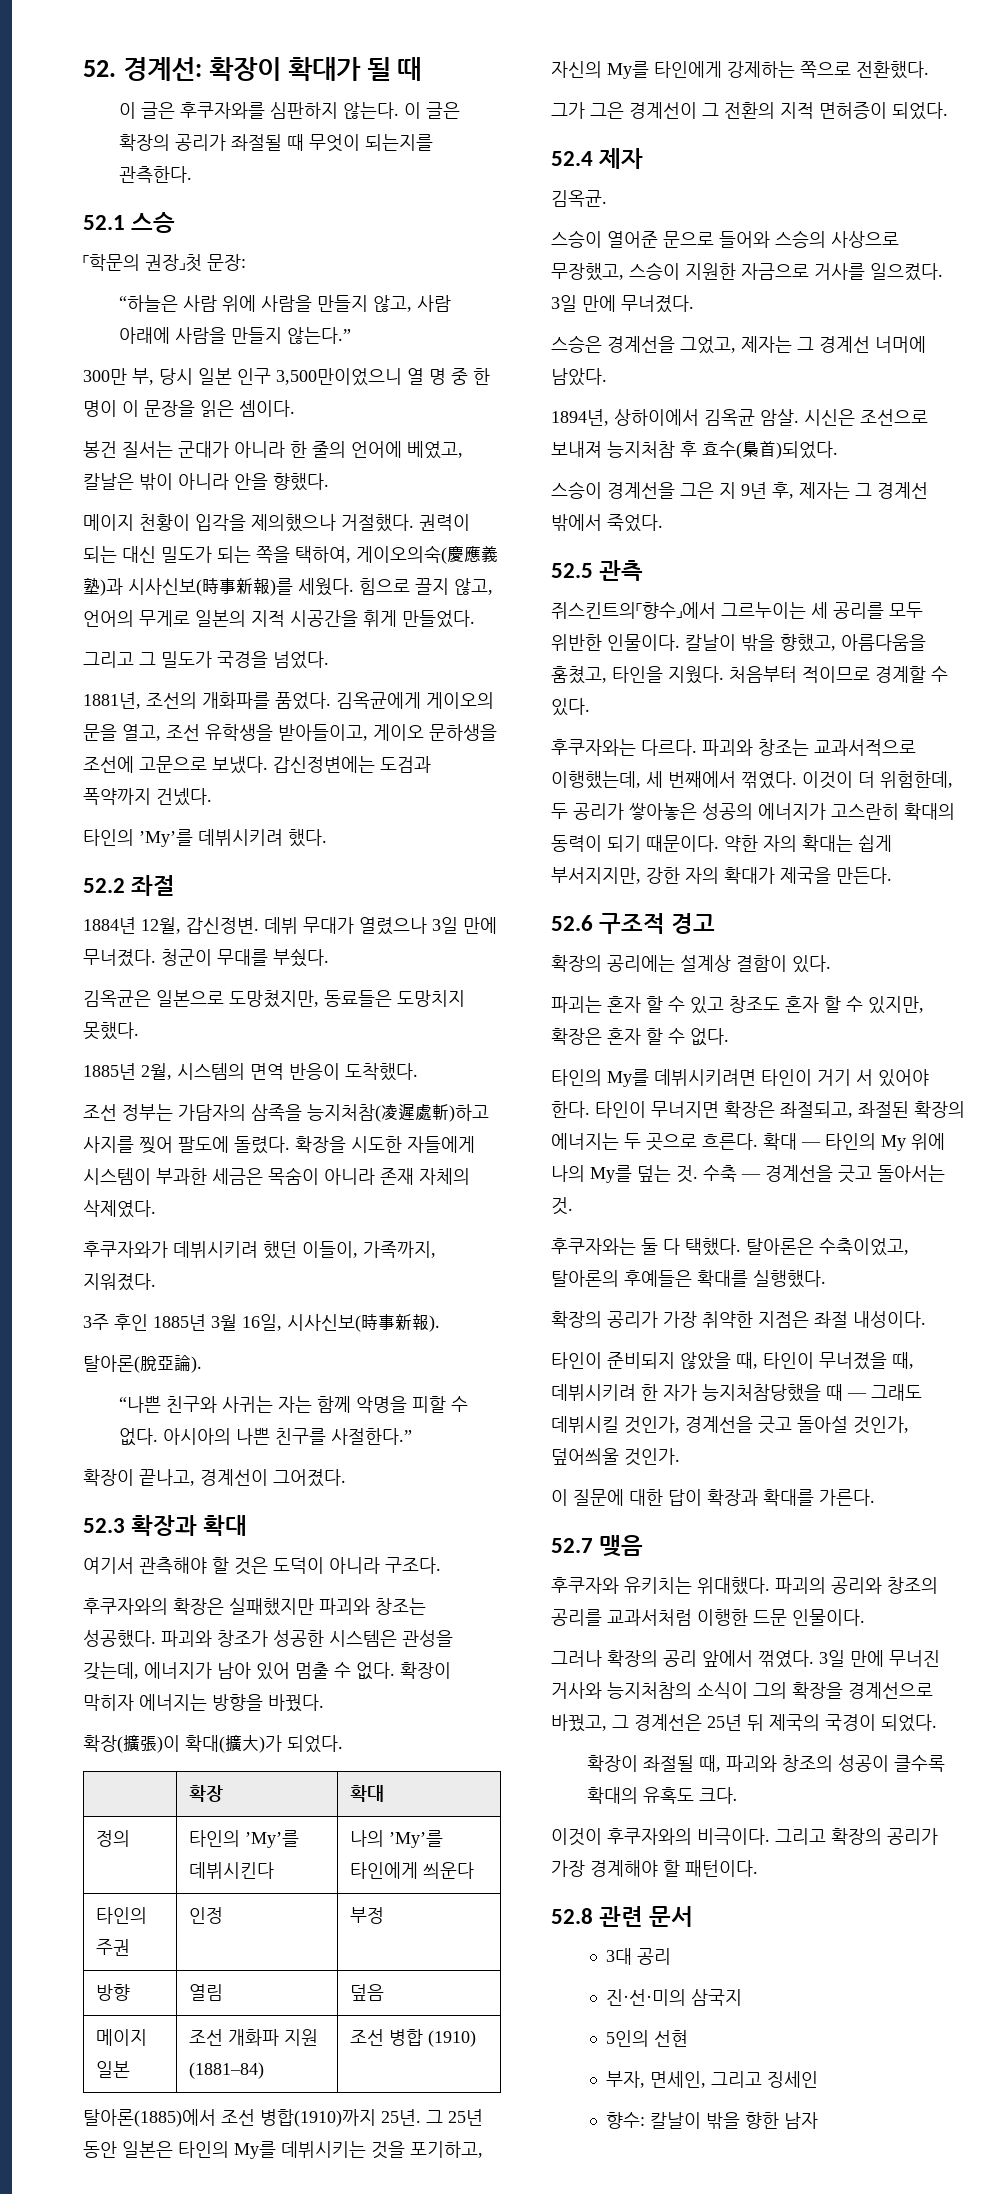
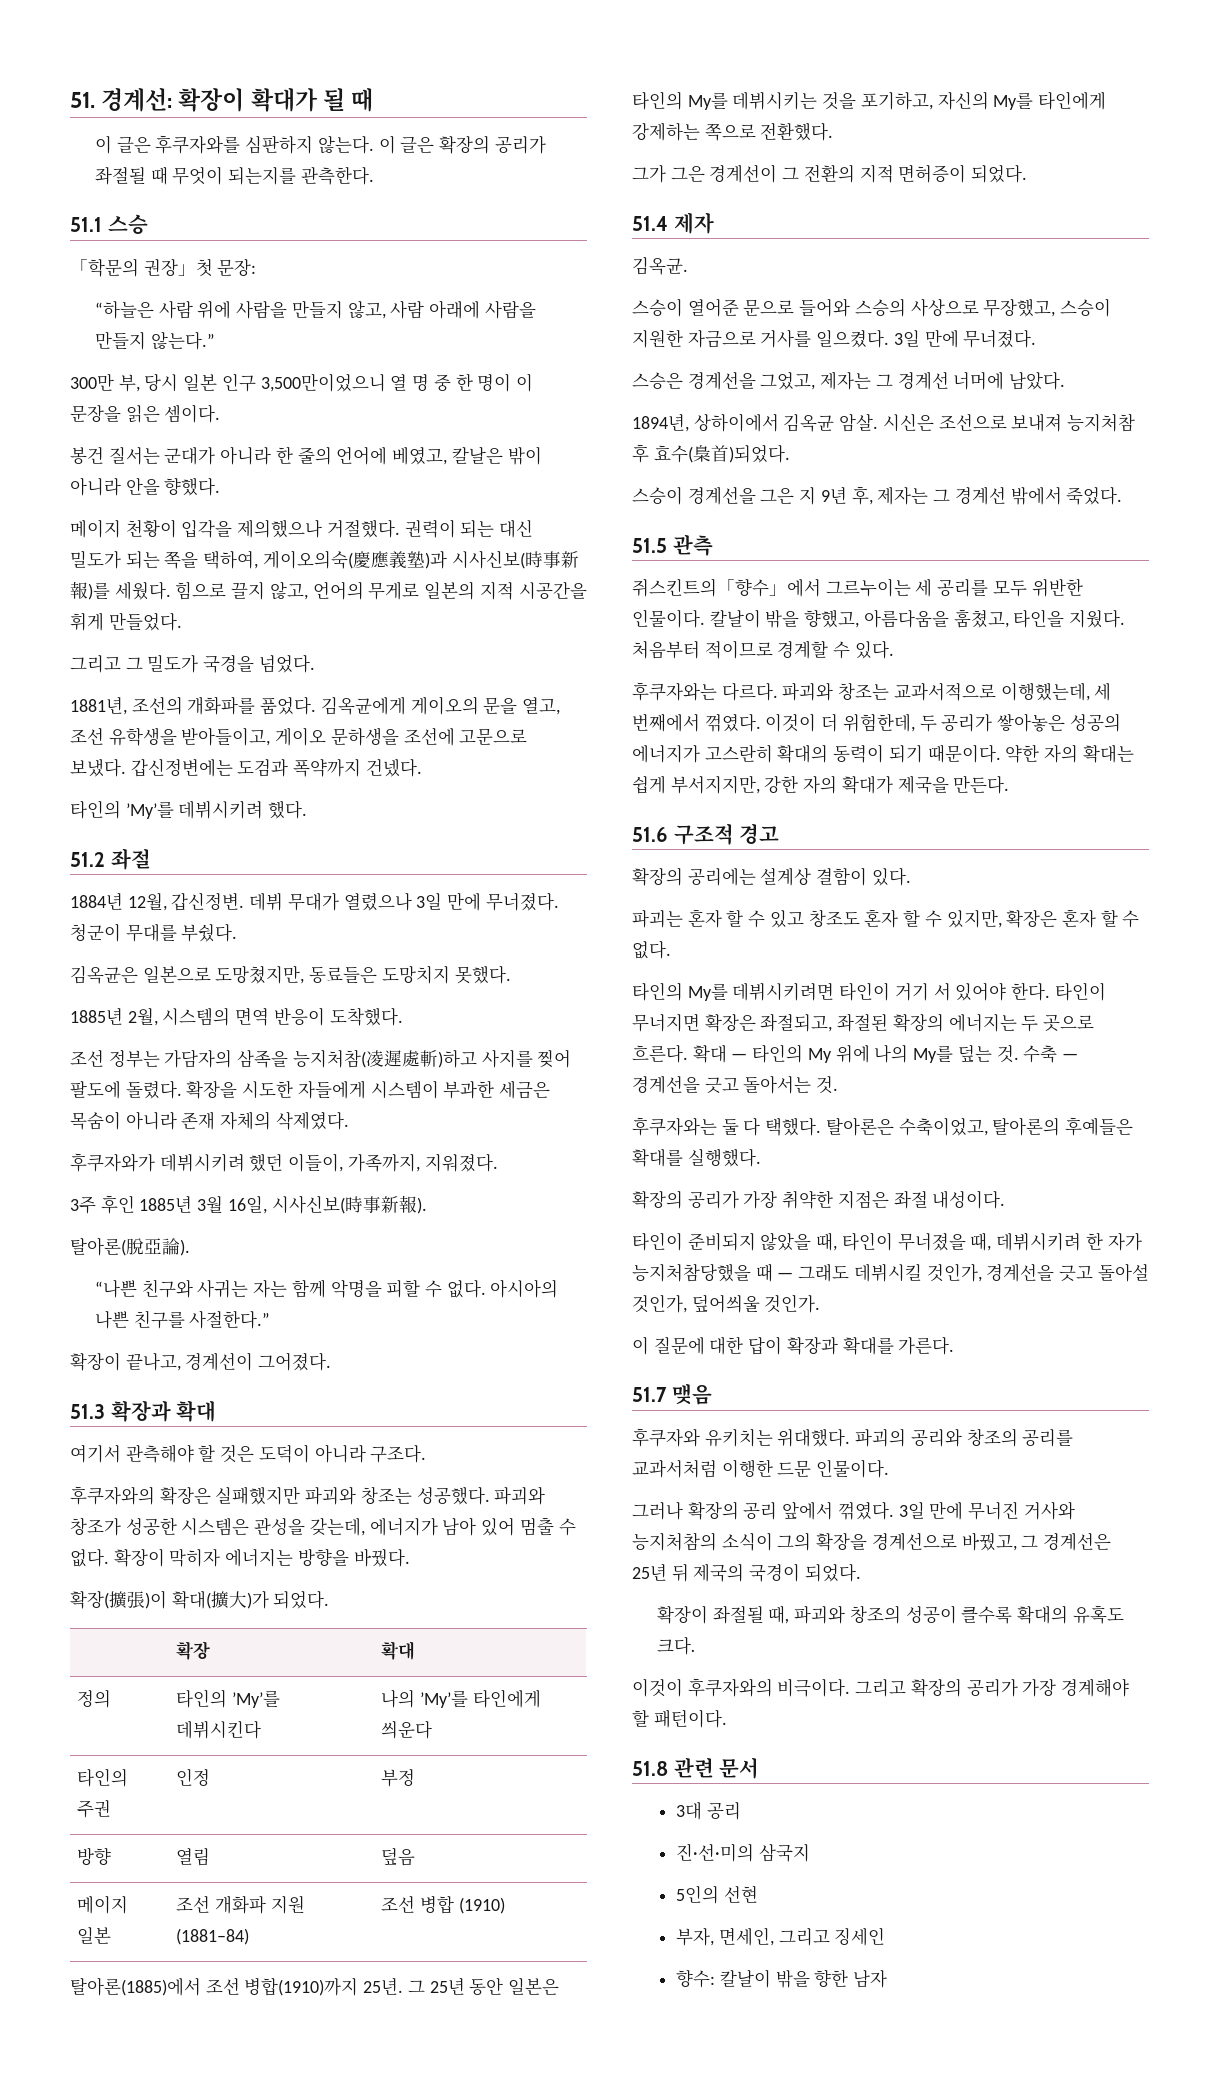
[83,60,116,77] 52. -> [70,92,95,108] 51.
[83,215,125,230] 52.1 -> [70,217,102,232] 51.1
[83,878,125,893] 52.2 -> [70,852,105,867] 51.2
[83,1518,125,1533] 52.3 -> [70,1404,105,1419] 51.3
[551,151,593,166] 52.4 -> [632,216,668,231] 51.4
[551,563,593,578] 52.5 -> [632,538,667,553] 51.5
[551,915,593,931] 52.6 -> [632,827,668,842] 51.6
[551,1538,593,1553] 52.7 -> [632,1387,667,1402] 51.7
[551,1908,593,1924] 52.8 -> [632,1761,668,1776] 51.8

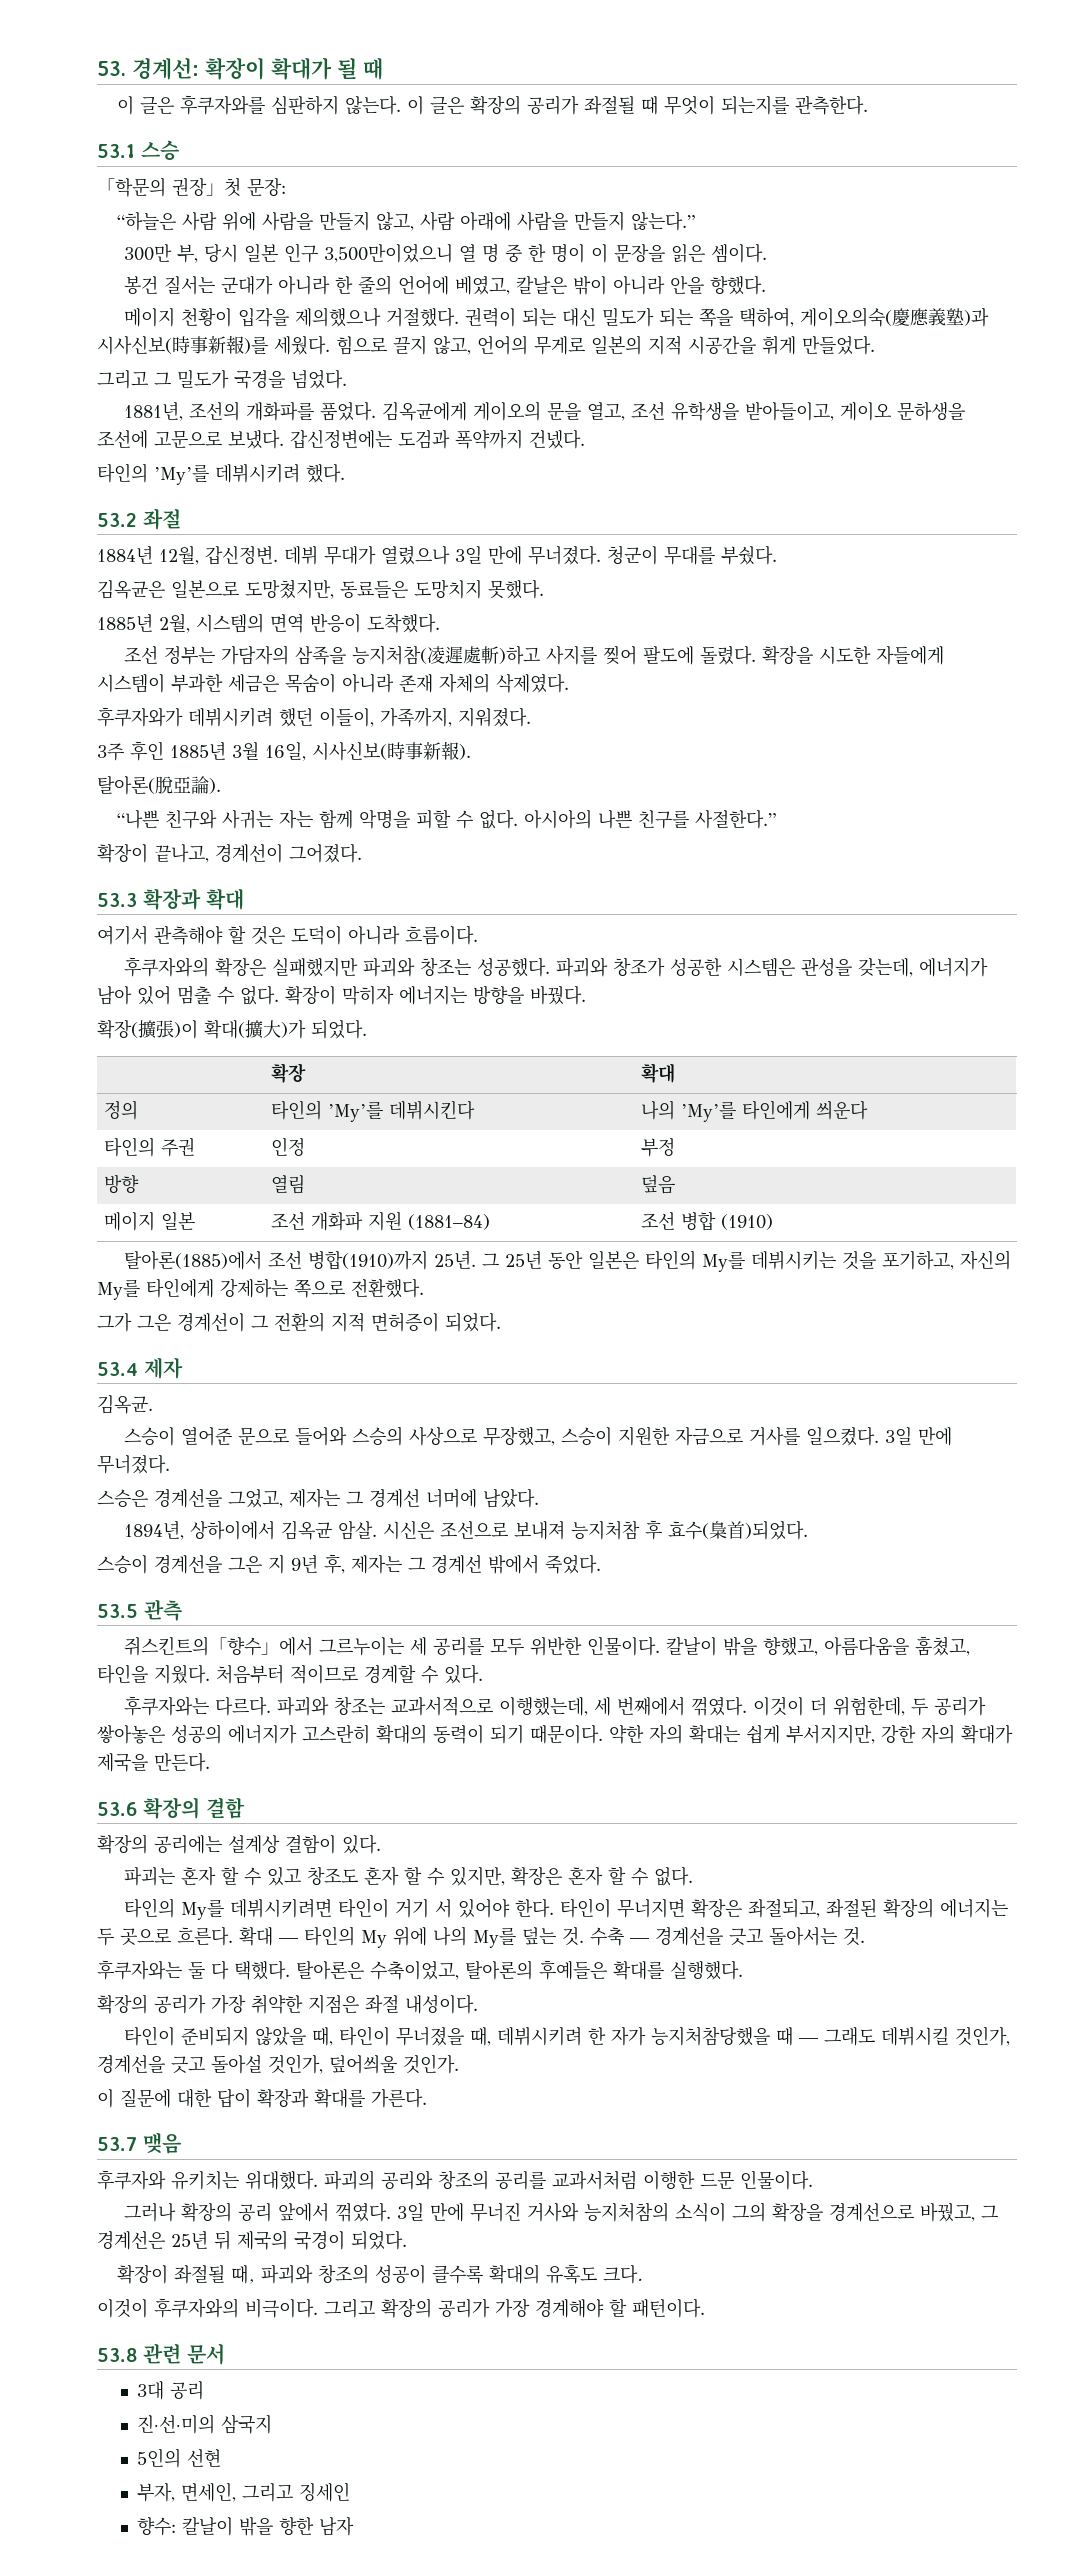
[70,92,95,108] 51. -> [97,61,126,76] 53.
[70,217,102,232] 51.1 -> [97,144,135,158] 53.1
[70,852,105,867] 51.2 -> [97,513,137,527] 53.2
[70,1404,105,1419] 51.3 -> [97,893,137,907] 53.3
[370,1444,427,1463] 구조다. -> [405,925,478,945] 흐름이다.
[632,216,668,231] 51.4 -> [97,1362,138,1376] 53.4
[632,538,667,553] 51.5 -> [97,1604,138,1618] 53.5
[632,823,780,845] 51.6 구조적 경고 -> [97,1797,245,1819] 53.6 확장의 결함
[632,1387,667,1402] 51.7 -> [97,2137,137,2151] 53.7
[632,1761,668,1776] 51.8 -> [97,2348,137,2362] 53.8

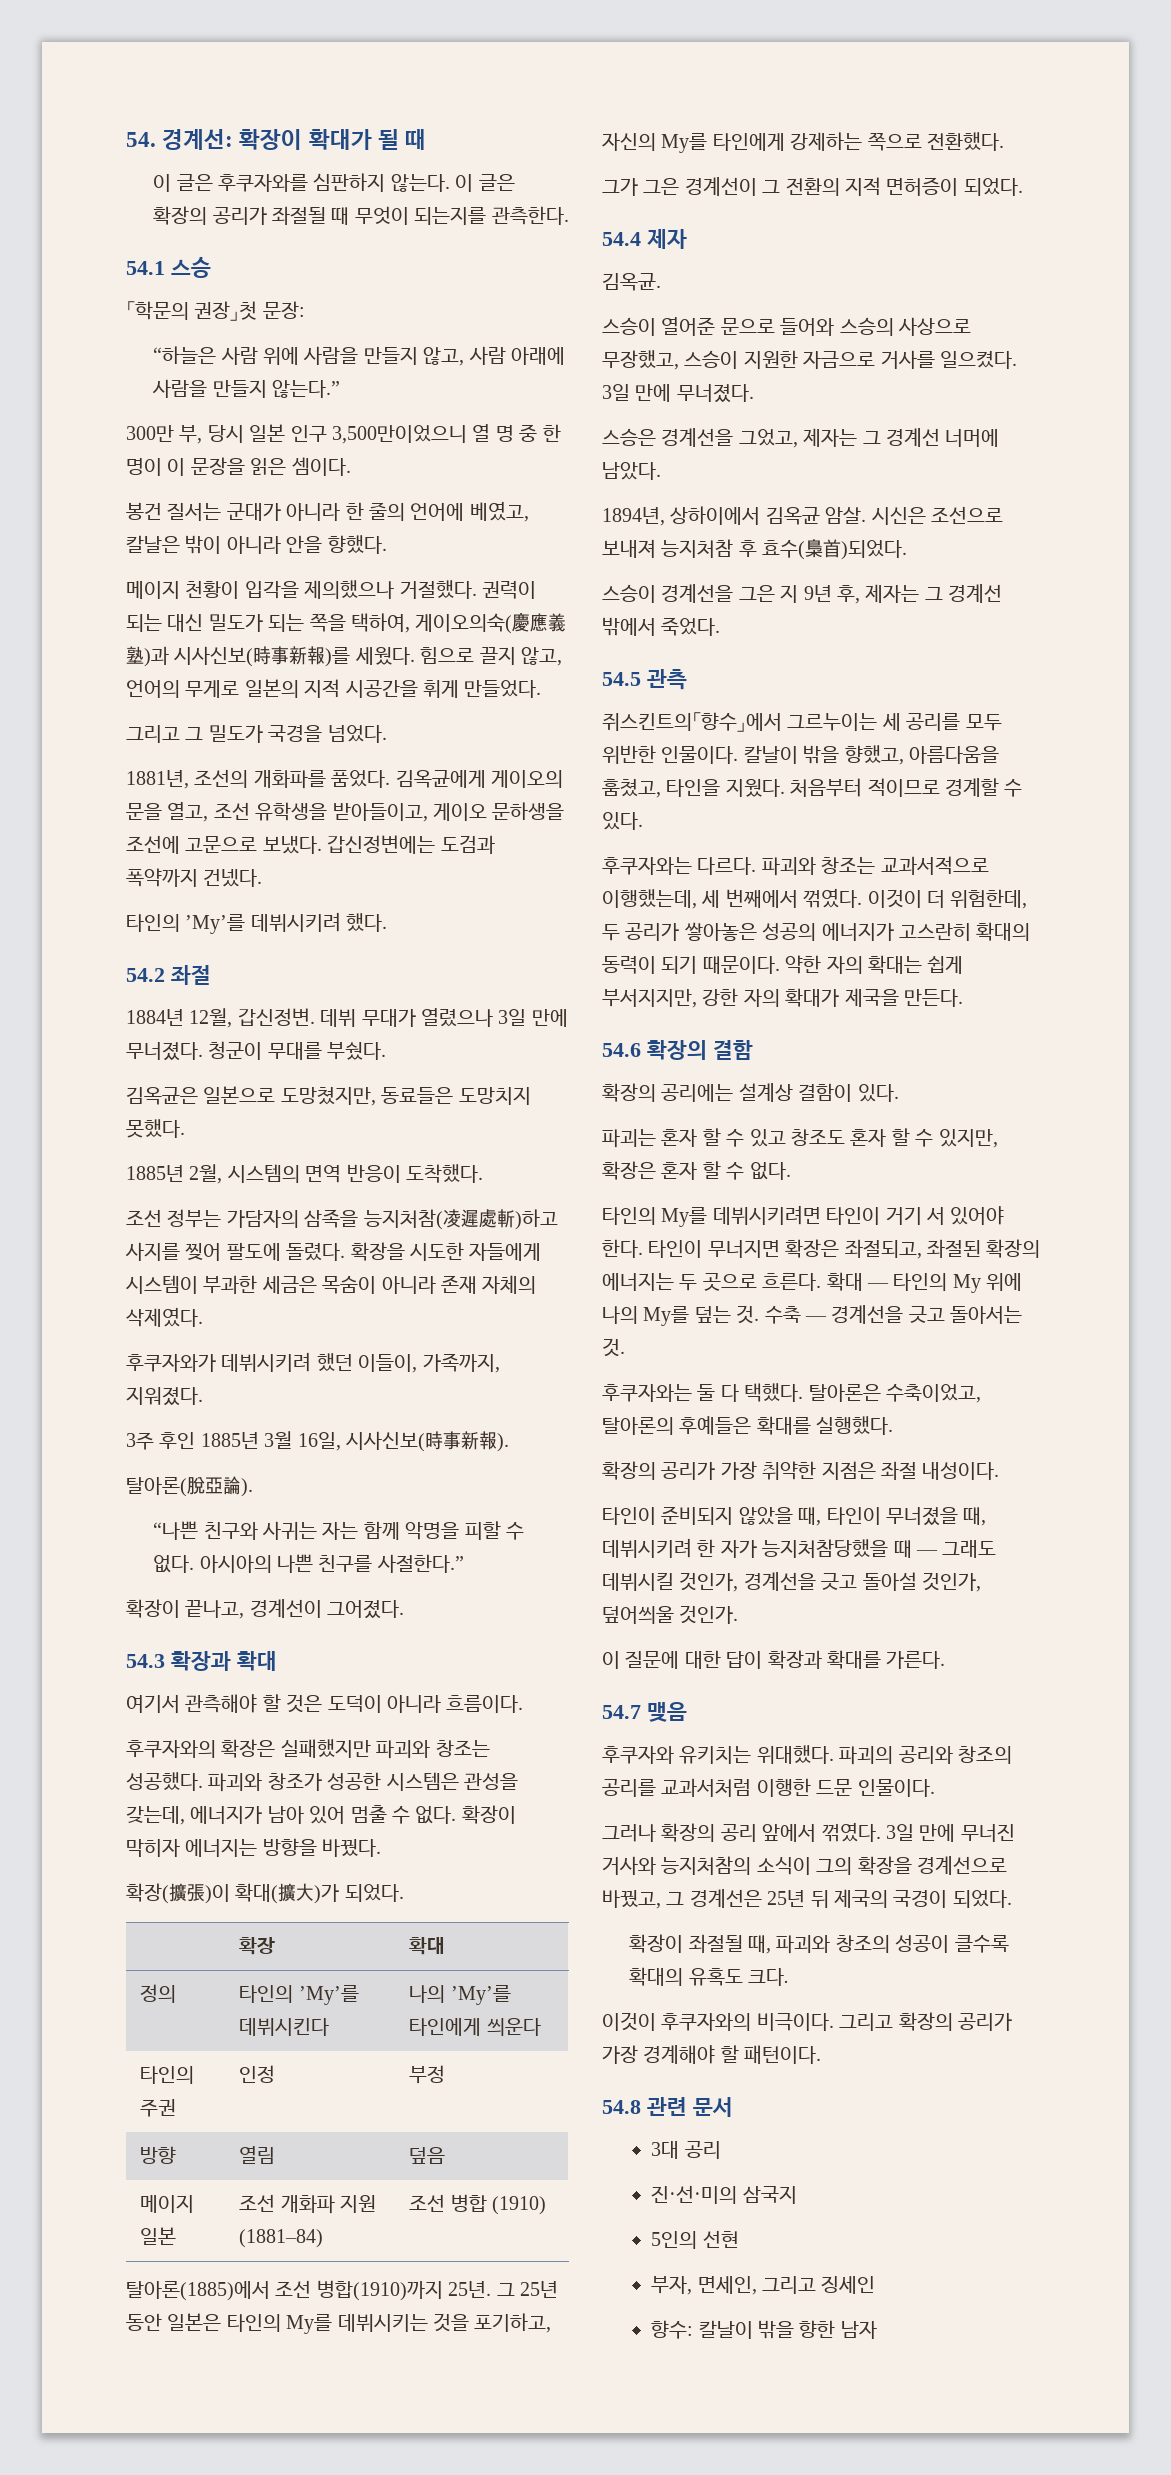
[97,61,126,76] 53. -> [126,132,156,147] 54.
[97,144,135,158] 53.1 -> [126,261,165,275] 54.1
[97,513,137,527] 53.2 -> [126,968,165,982] 54.2
[97,893,137,907] 53.3 -> [126,1654,165,1668] 54.3
[97,1362,138,1376] 53.4 -> [602,232,641,246] 54.4
[97,1604,138,1618] 53.5 -> [602,672,641,686] 54.5
[97,1802,137,1816] 53.6 -> [602,1043,641,1057] 54.6
[97,2137,137,2151] 53.7 -> [602,1705,641,1719] 54.7
[97,2348,137,2362] 53.8 -> [602,2100,641,2114] 54.8

